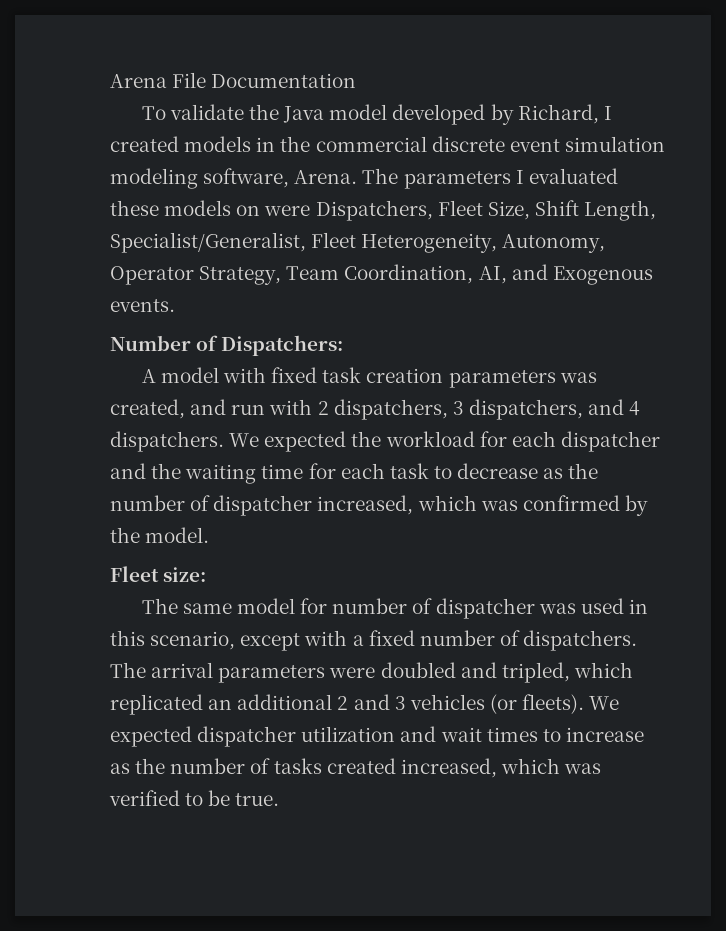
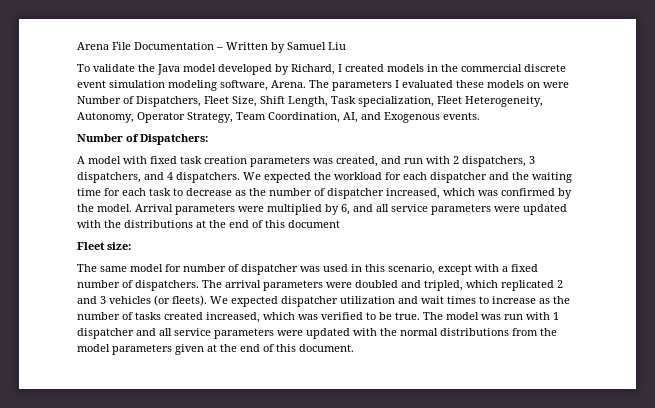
(357, 80) none -> [216,42,346,53] – Written by Samuel Liu
(311, 210) none -> [77,96,134,104] Number of
[110,232,306,253] Specialist/Generalist, -> [331,96,434,107] Task specialization,
(210, 535) none -> [135,204,567,215] [77,220,340,228] Arrival parameters were multiplied by 6, and all service parameters were updated with the distributions at the end of this document
[208,694,333,710] an additional -> (554, 285) none
(280, 799) none -> [423,312,559,320] [77,328,557,339] [77,344,354,355] The model was run with 1 dispatcher and all service parameters were updated with the normal distributions from the model parameters given at the end of this document.

